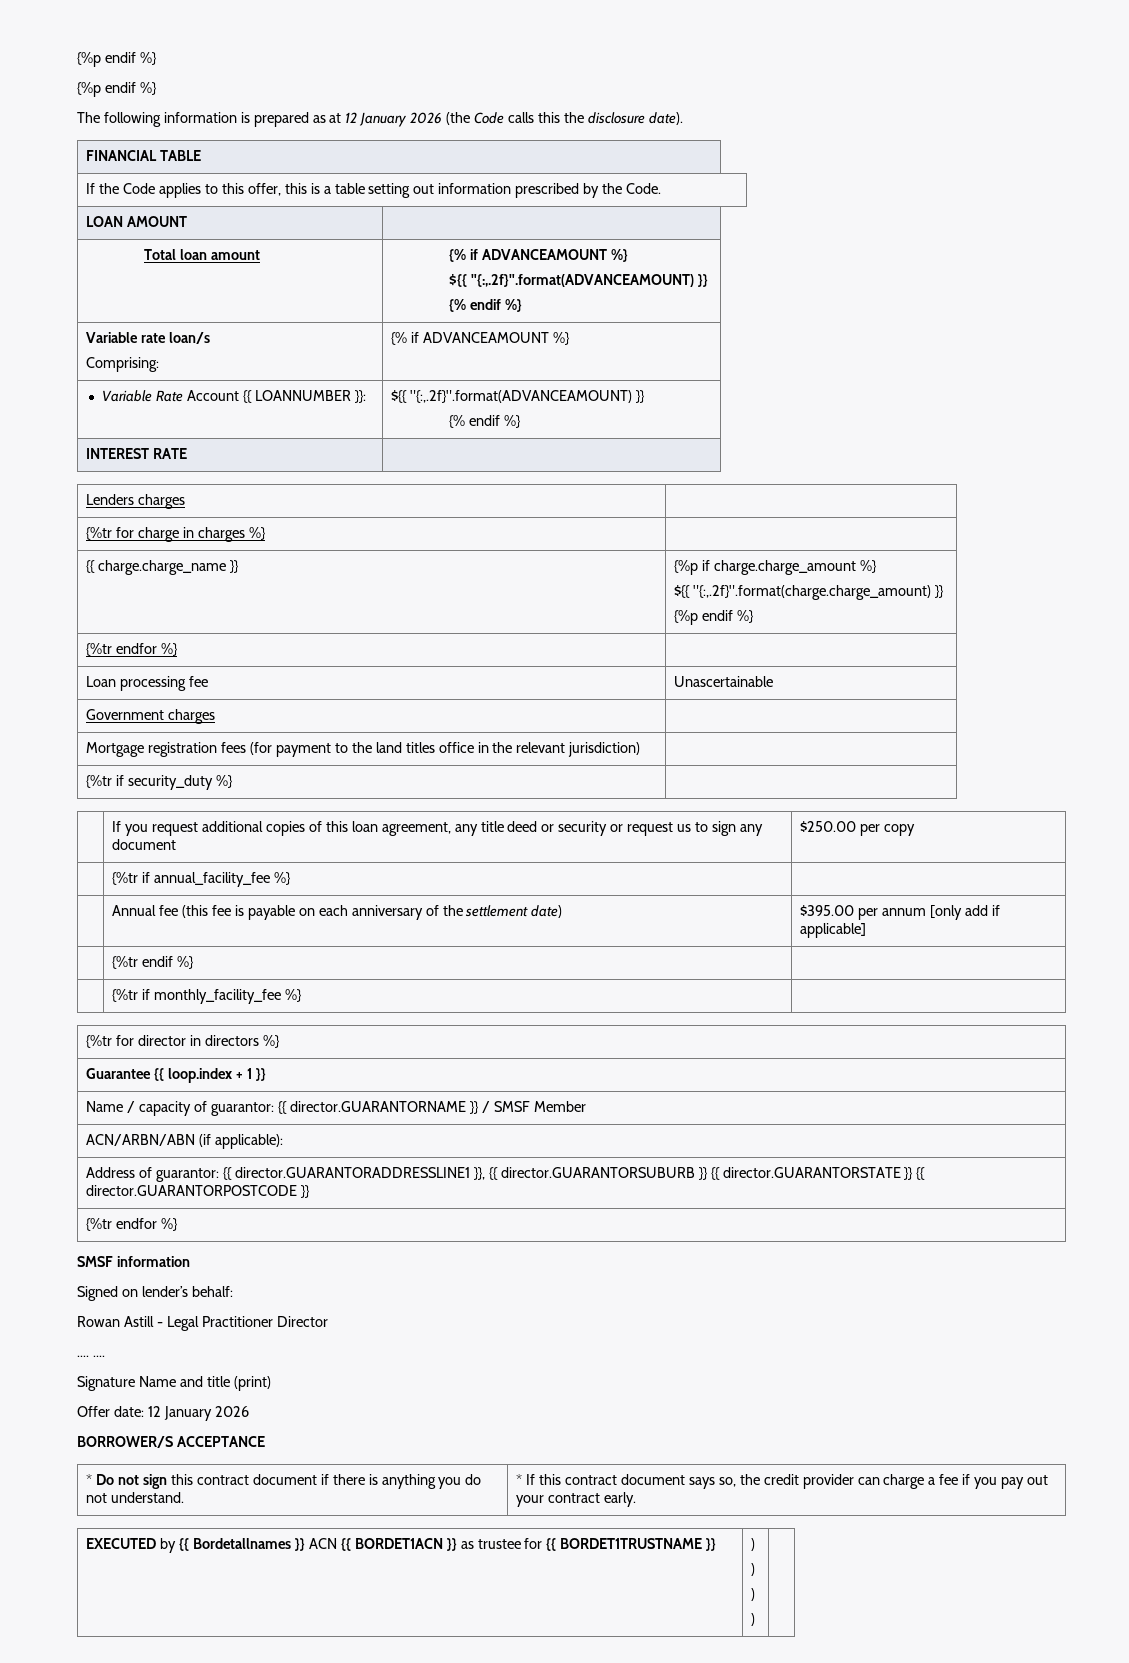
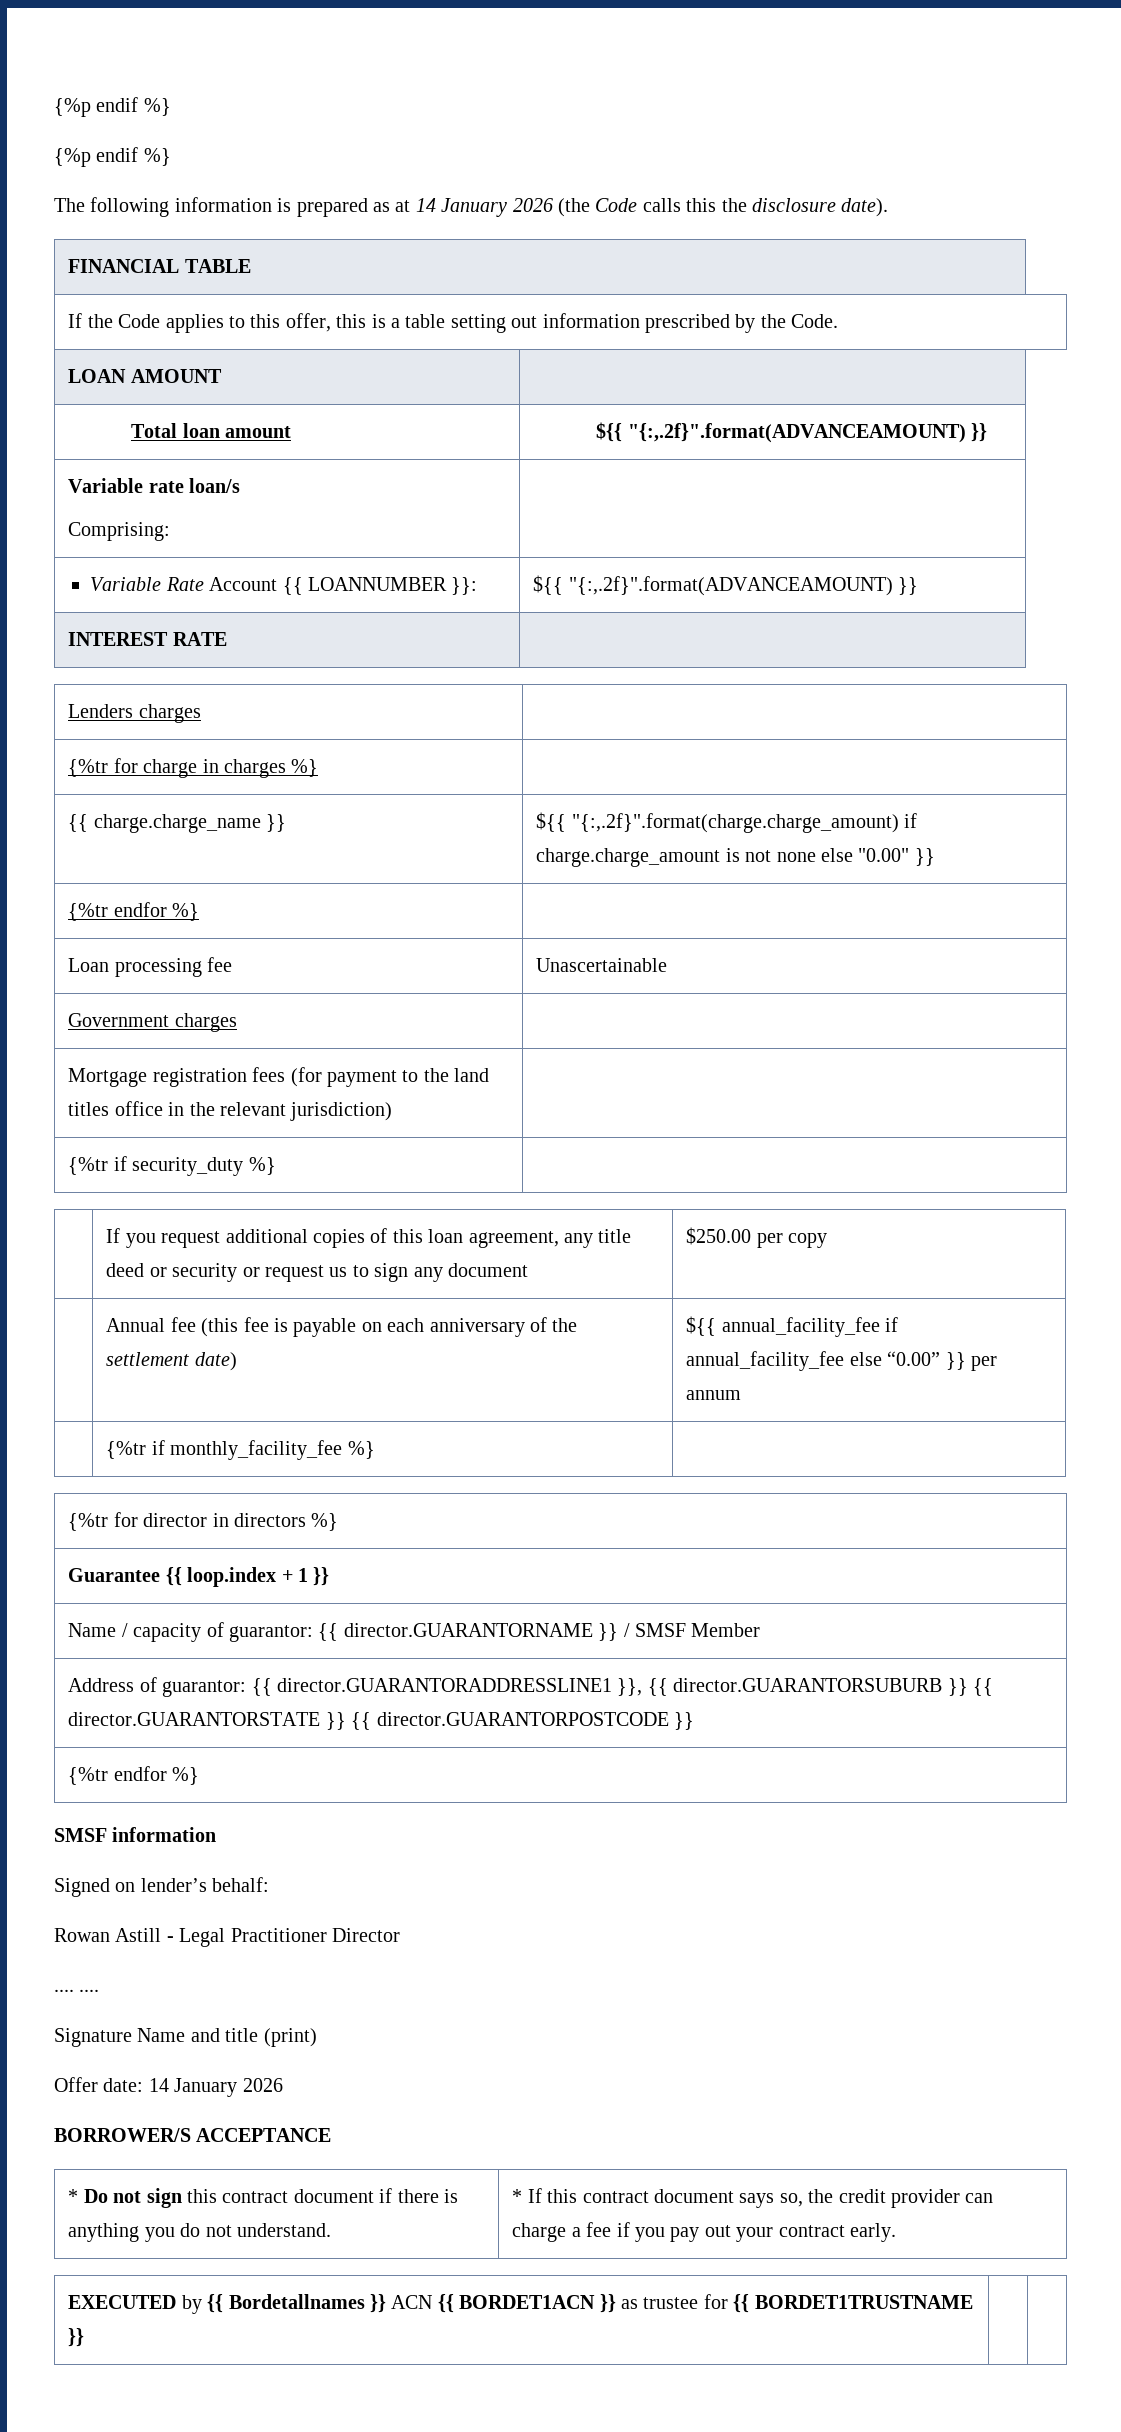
[345,112,358,123] 12 -> [415,198,436,212] 14
[449,249,628,262] [449,274,709,287] [449,299,523,312] {% if ADVANCEAMOUNT %} // ${{ "{:,.2f}".format(ADVANCEAMOUNT) }} // {% endif %} -> [596,422,988,443] ${{ "{:,.2f}".format(ADVANCEAMOUNT) }}
[391,332,571,345] {% if ADVANCEAMOUNT %} -> (171, 531) none
[449,415,522,428] // {% endif %} -> (919, 586) none
[674,560,878,575] [674,585,945,600] [674,610,755,625] {%p if charge.charge_amount %} // ${{ "{:,.2f}".format(charge.charge_amount) }} // {%p endif %} -> [536,812,918,833] [536,848,935,867] ${{ "{:,.2f}".format(charge.charge_amount) if charge.charge_amount is not none else "0.00" }}
[112,872,292,887] // | {%tr if annual_facility_fee %} | -> (828, 1240) none
[800,905,1000,920] [800,923,867,938] [112,956,195,969] $395.00 per annum [only add if applicable] // | {%tr endif %} | -> [686,1316,899,1337] [686,1351,998,1371] [686,1390,742,1400] ${{ annual_facility_fee if annual_facility_fee else “0.00” }} per annum
[86,1134,284,1149] // ACN/ARBN/ABN (if applicable): -> (761, 1630) none
[147,1406,161,1417] 12 -> [148,2078,169,2092] 14
[751,1538,756,1551] [751,1563,756,1576] [751,1588,756,1601] [751,1613,756,1626] ) // ) // ) // ) -> (85, 2337) none

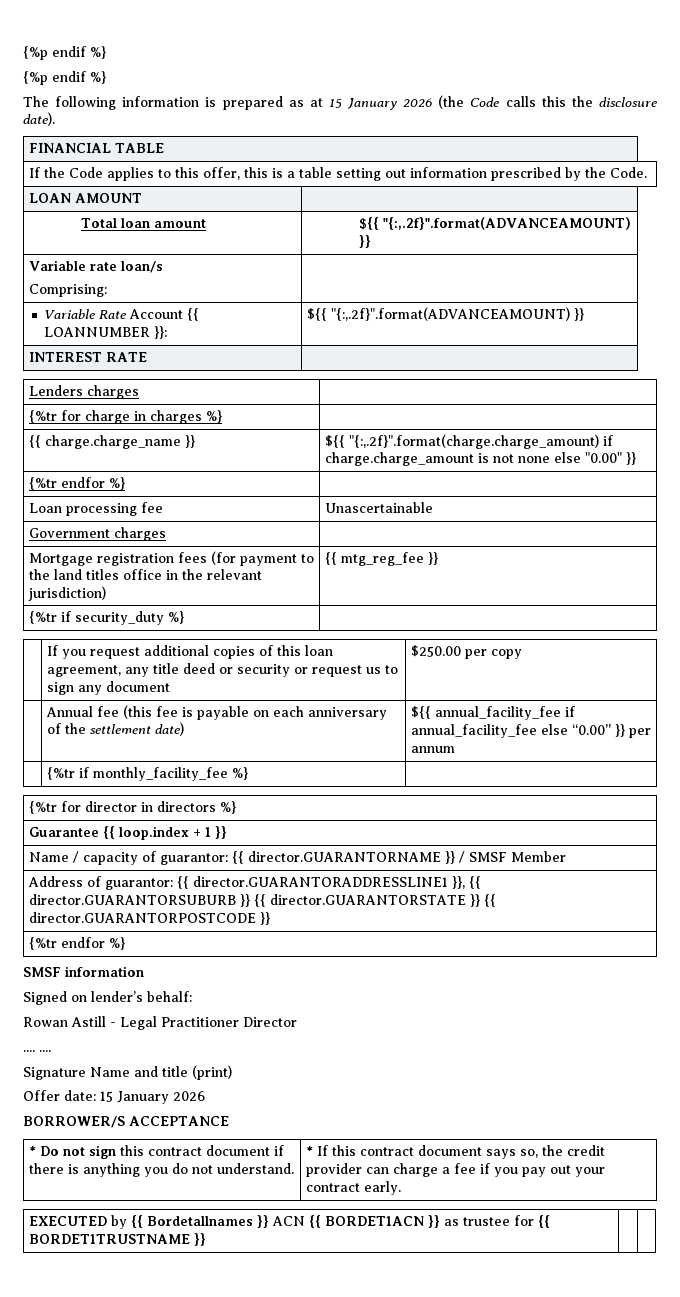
[415,198,436,212] 14 -> [328,99,342,108] 15
(393, 1111) none -> [324,552,438,566] {{ mtg_reg_fee }}
[148,2078,169,2092] 14 -> [100,1091,113,1102] 15

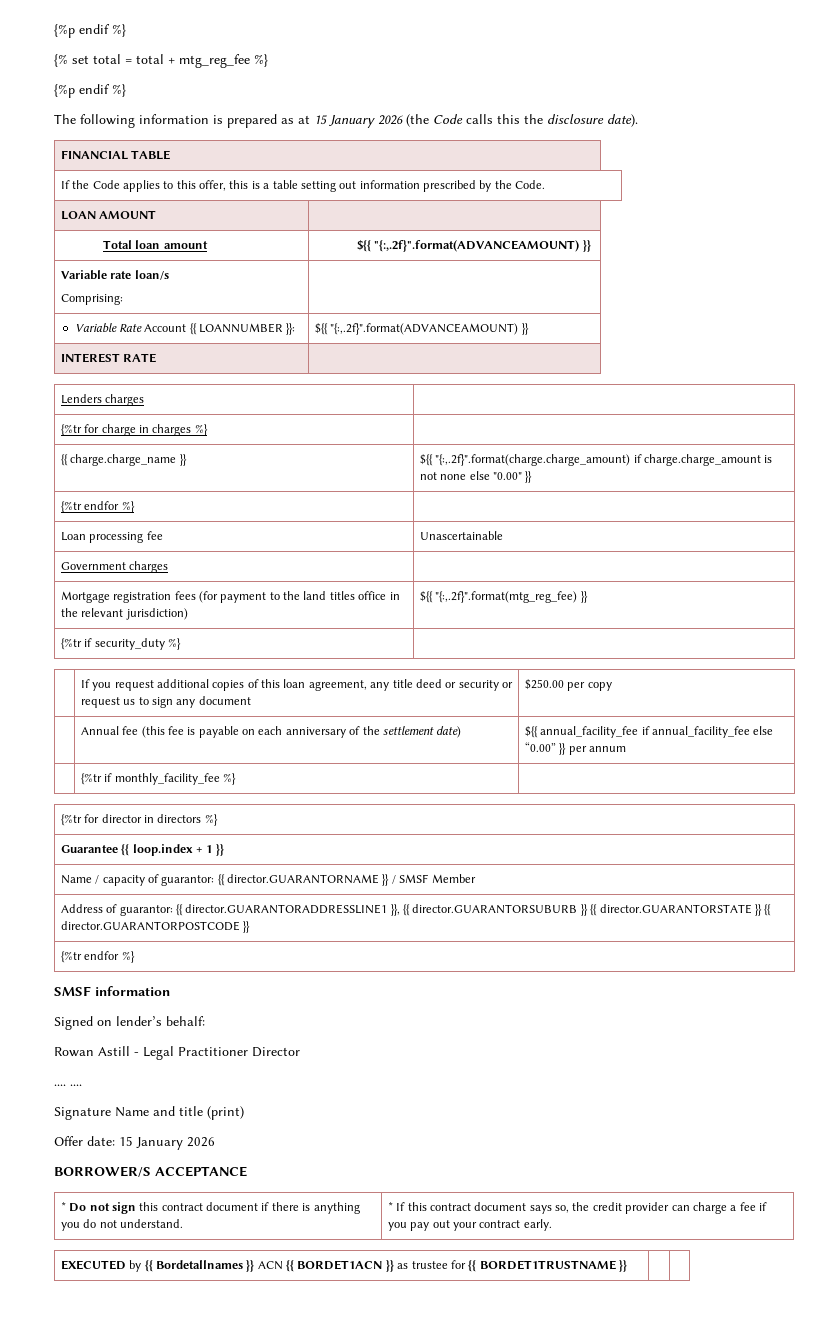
[23,46,106,60] {%p endif %} -> [54,24,126,38] [54,54,268,68] {%p endif %} // {% set total = total + mtg_reg_fee %}
[324,552,424,566] {{ mtg_reg_fee -> [419,591,578,603] ${{ "{:,.2f}".format(mtg_reg_fee)

